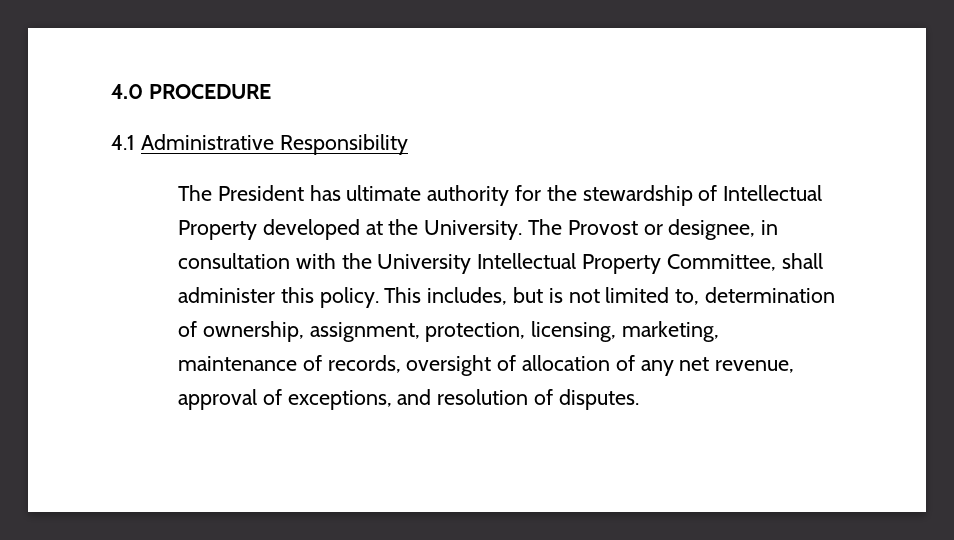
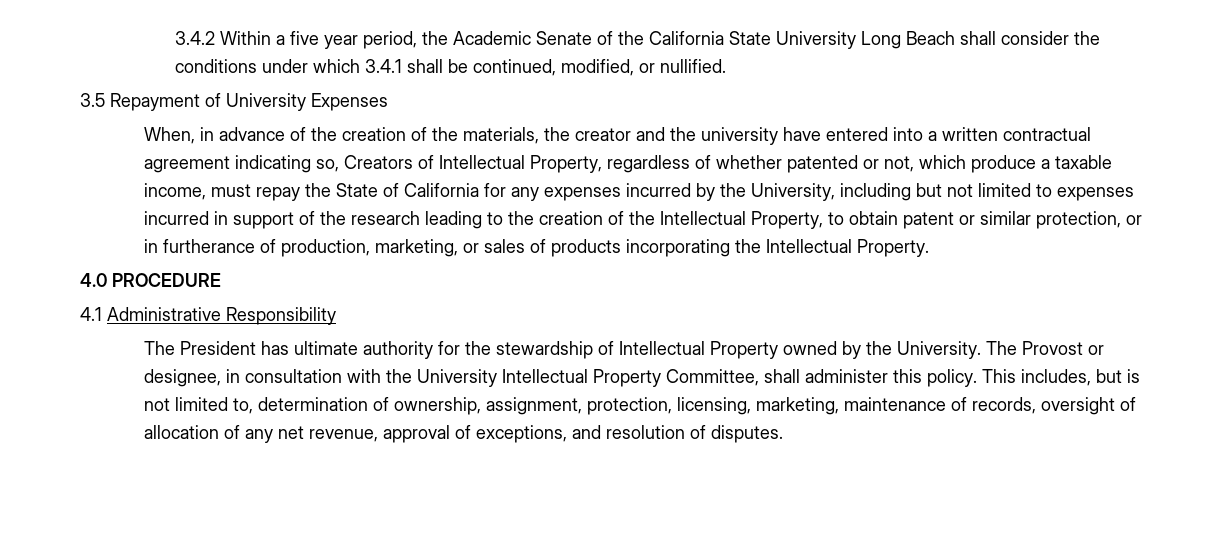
(111, 91) none -> [175,31,1101,49] [175,59,727,76] [80,93,388,111] [143,127,1091,145] [143,155,1112,173] [143,183,1134,201] [143,211,1142,229] [143,239,929,257] 3.4.2 Within a five year period, the Academic Senate of the California State University Long Beach shall consider the conditions under which 3.4.1 shall be continued, modified, or nullified. // 3.5 Repayment of University Expenses // When, in advance of the creation of the materials, the creator and the university have entered into a written contractual agreement indicating so, Creators of Intellectual Property, regardless of whether patented or not, which produce a taxable income, must repay the State of California for any expenses incurred by the University, including but not limited to expenses incurred in support of the research leading to the creation of the Intellectual Property, to obtain patent or similar protection, or in furtherance of production, marketing, or sales of products incorporating the Intellectual Property. //
[262,219,383,240] developed at -> [782,341,861,359] owned by

